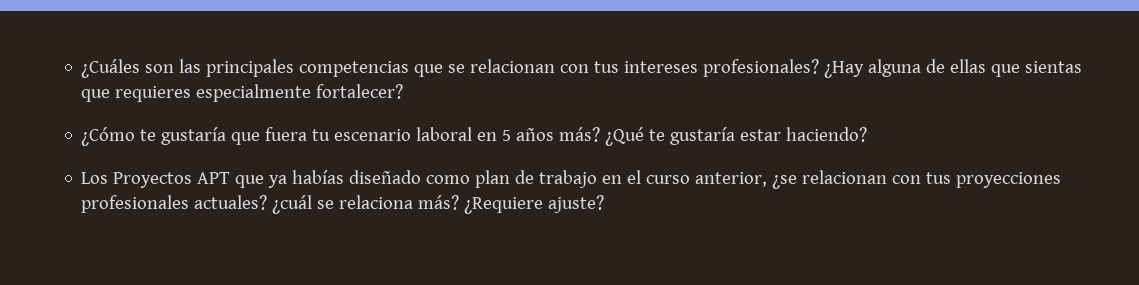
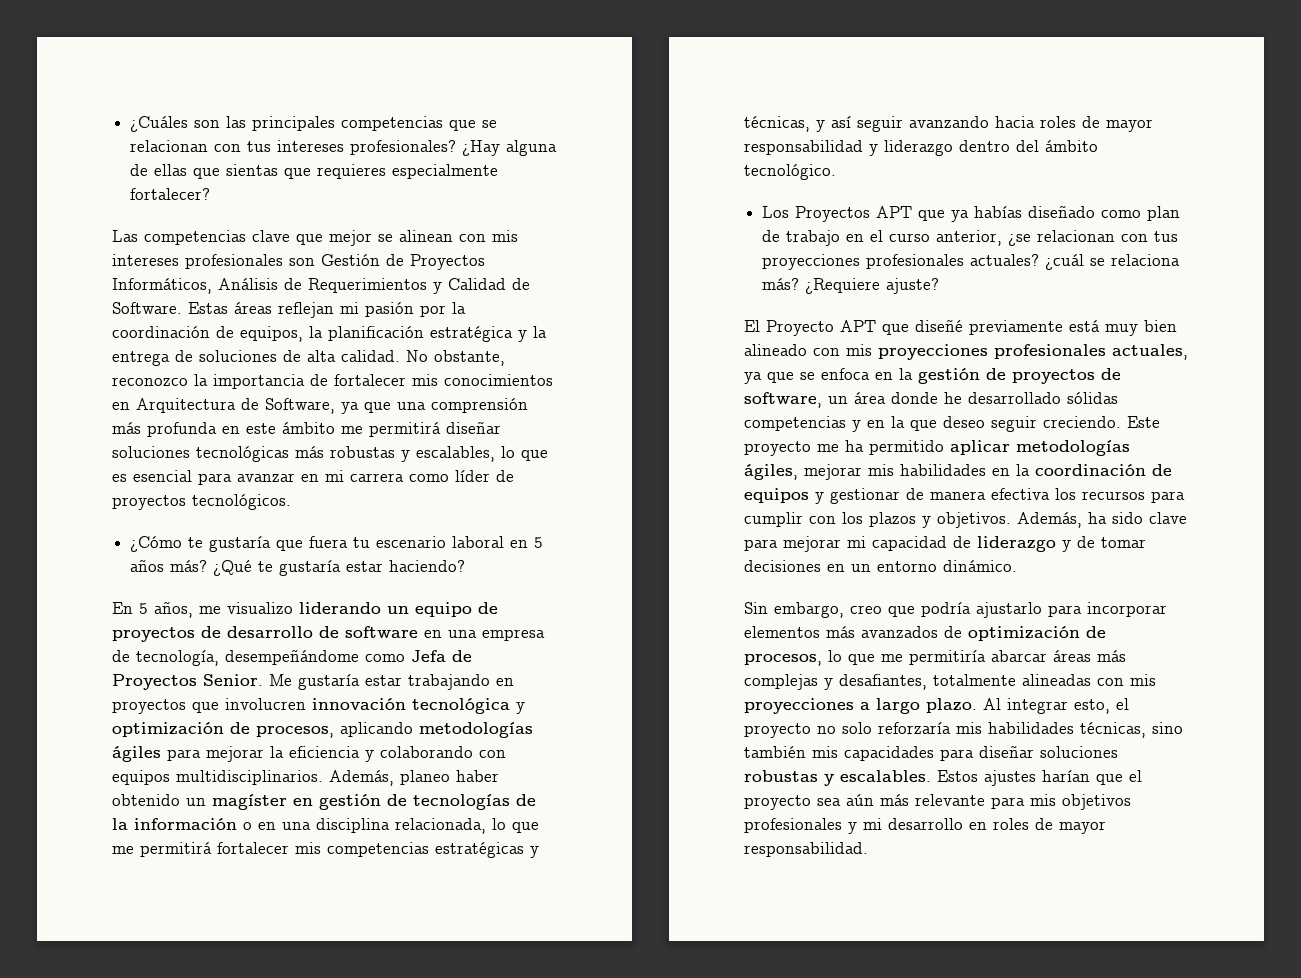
(404, 91) none -> [112,230,518,246] [112,254,485,270] [112,278,530,294] [112,302,466,318] [112,326,547,342] [112,350,505,366] [112,374,553,389] [112,398,528,414] [112,421,501,437] [112,446,548,462] [112,470,514,485] [112,494,291,510] // Las competencias clave que mejor se alinean con mis intereses profesionales son Gestión de Proyectos Informáticos, Análisis de Requerimientos y Calidad de Software. Estas áreas reflejan mi pasión por la coordinación de equipos, la planificación estratégica y la entrega de soluciones de alta calidad. No obstante, reconozco la importancia de fortalecer mis conocimientos en Arquitectura de Software, ya que una comprensión más profunda en este ámbito me permitirá diseñar soluciones tecnológicas más robustas y escalables, lo que es esencial para avanzar en mi carrera como líder de proyectos tecnológicos.
(868, 134) none -> [112,601,498,618] [112,626,545,642] [112,649,472,666] [112,674,514,690] [112,698,525,714] [112,722,533,738] [112,746,506,762] [112,770,499,786] [112,794,536,810] [112,818,539,834] [112,842,539,858] [744,116,1153,132] [744,140,1098,156] [744,164,836,180] // En 5 años, me visualizo liderando un equipo de proyectos de desarrollo de software en una empresa de tecnología, desempeñándome como Jefa de Proyectos Senior. Me gustaría estar trabajando en proyectos que involucren innovación tecnológica y optimización de procesos, aplicando metodologías ágiles para mejorar la eficiencia y colaborando con equipos multidisciplinarios. Además, planeo haber obtenido un magíster en gestión de tecnologías de la información o en una disciplina relacionada, lo que me permitirá fortalecer mis competencias estratégicas y técnicas, y así seguir avanzando hacia roles de mayor responsabilidad y liderazgo dentro del ámbito tecnológico.
(605, 204) none -> [744,319,1177,336] [744,344,1188,360] [744,368,1121,384] [744,392,1118,408] [744,416,1160,432] [744,440,1130,456] [744,464,1172,480] [744,488,1185,504] [744,512,1187,528] [744,536,1146,552] [744,560,1017,572] [744,602,1167,618] [744,626,1106,641] [744,650,1126,666] [744,674,1156,690] [744,698,1129,714] [744,722,1183,738] [744,745,1118,761] [744,770,1142,786] [744,794,1131,810] [744,818,1106,834] [744,842,868,857] // El Proyecto APT que diseñé previamente está muy bien alineado con mis proyecciones profesionales actuales, ya que se enfoca en la gestión de proyectos de software, un área donde he desarrollado sólidas competencias y en la que deseo seguir creciendo. Este proyecto me ha permitido aplicar metodologías ágiles, mejorar mis habilidades en la coordinación de equipos y gestionar de manera efectiva los recursos para cumplir con los plazos y objetivos. Además, ha sido clave para mejorar mi capacidad de liderazgo y de tomar decisiones en un entorno dinámico. // Sin embargo, creo que podría ajustarlo para incorporar elementos más avanzados de optimización de procesos, lo que me permitiría abarcar áreas más complejas y desafiantes, totalmente alineadas con mis proyecciones a largo plazo. Al integrar esto, el proyecto no solo reforzaría mis habilidades técnicas, sino también mis capacidades para diseñar soluciones robustas y escalables. Estos ajustes harían que el proyecto sea aún más relevante para mis objetivos profesionales y mi desarrollo en roles de mayor responsabilidad.

